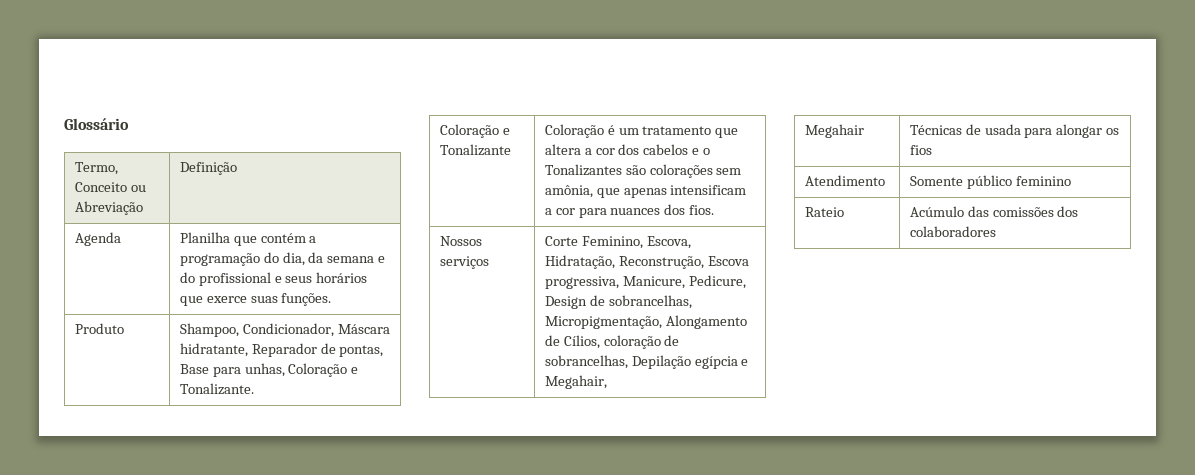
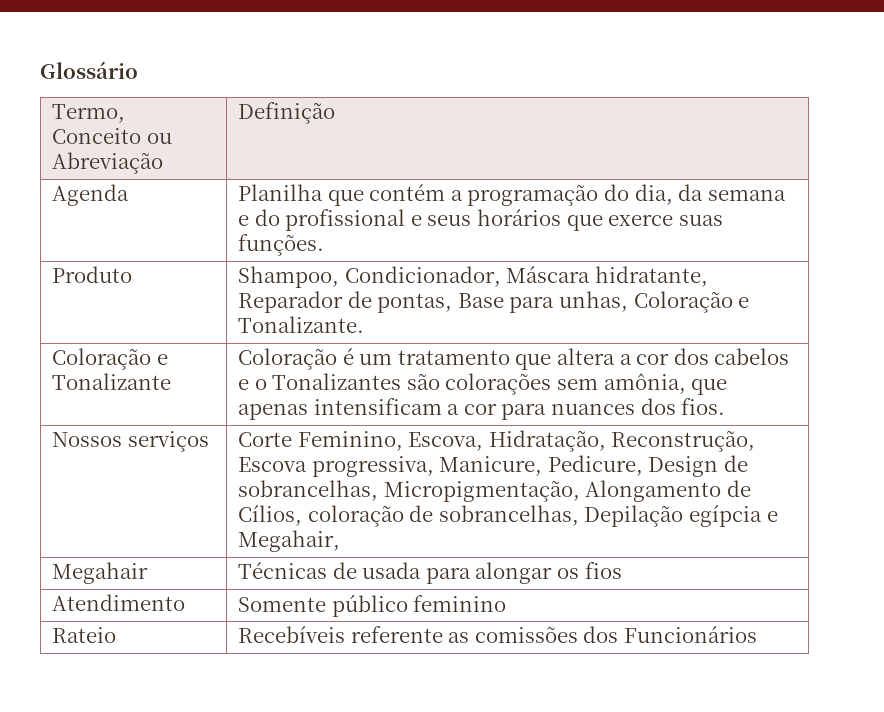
[909,206,989,217] Acúmulo das -> [238,626,470,643] Recebíveis referente as
[909,226,996,237] colaboradores -> [623,626,757,643] Funcionários

